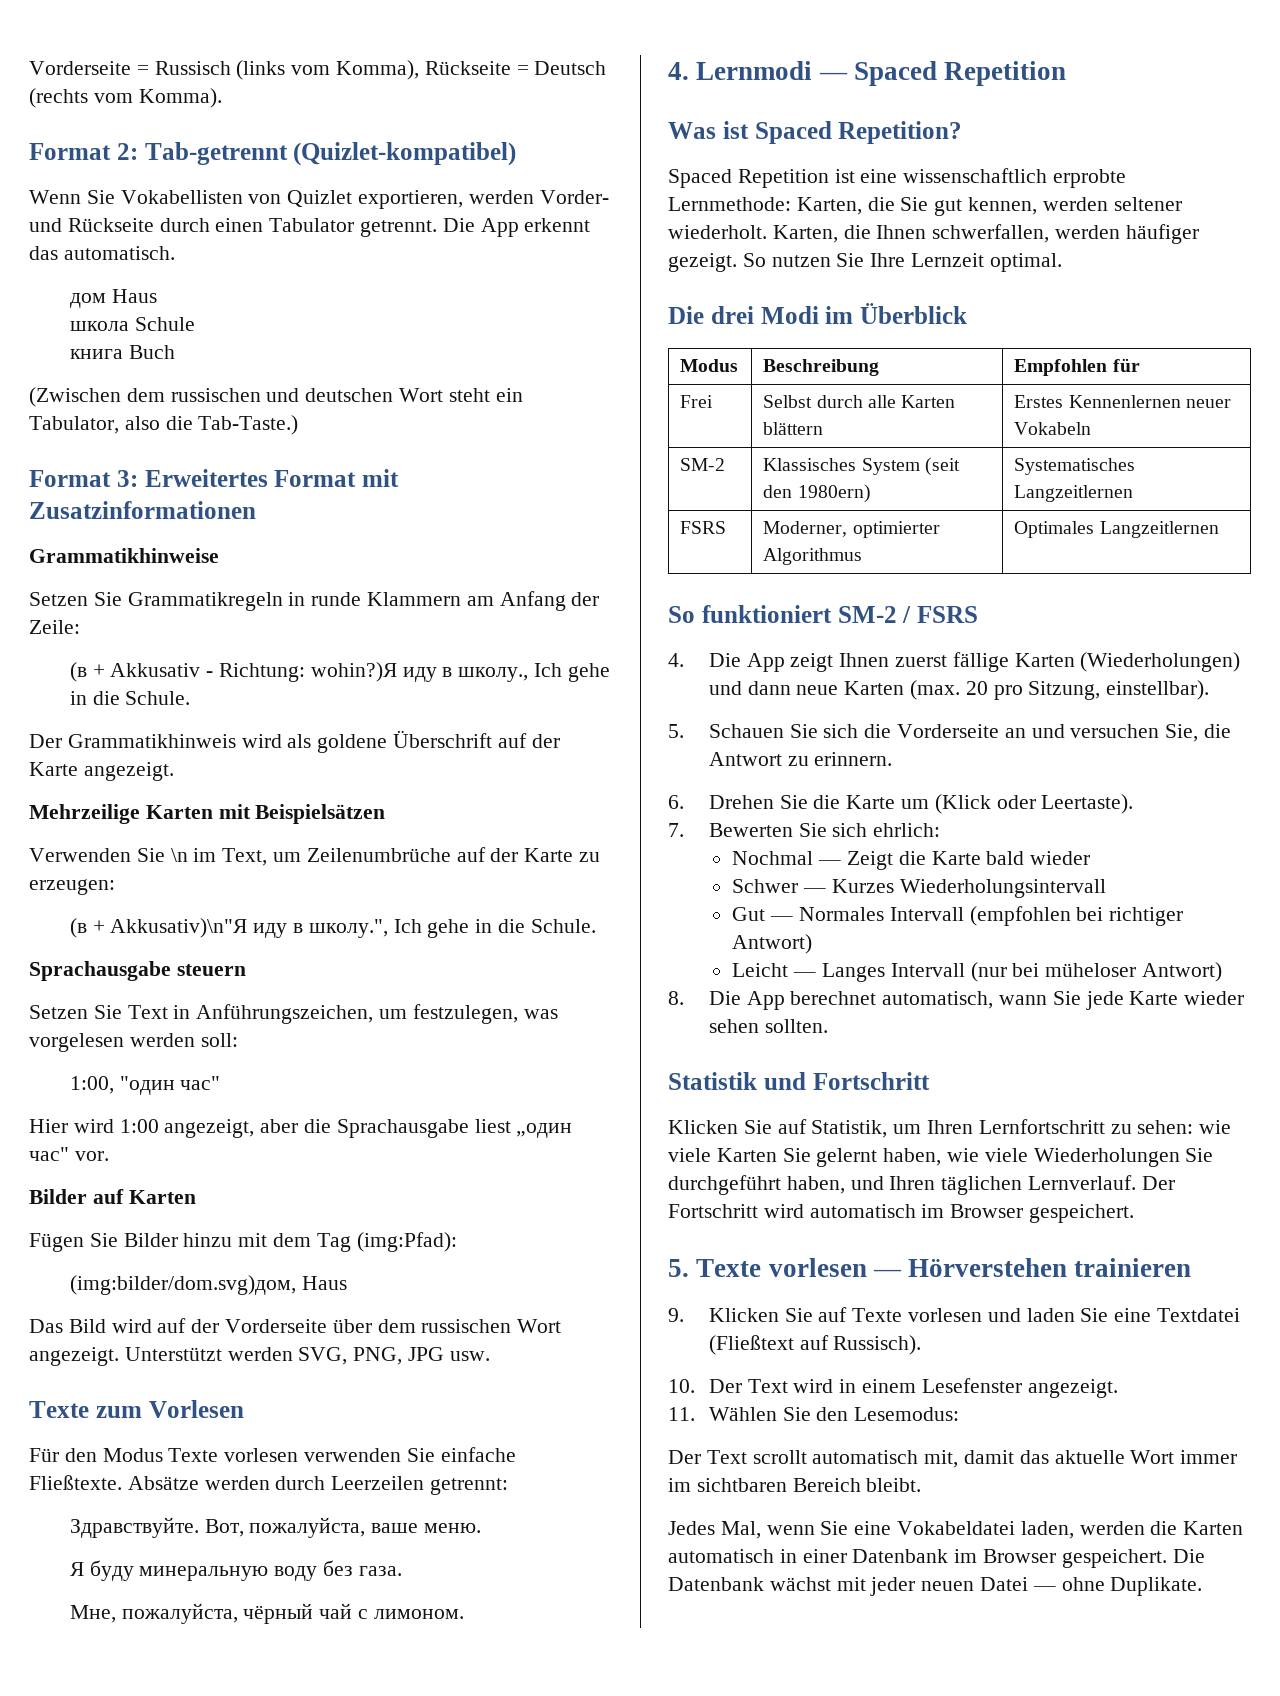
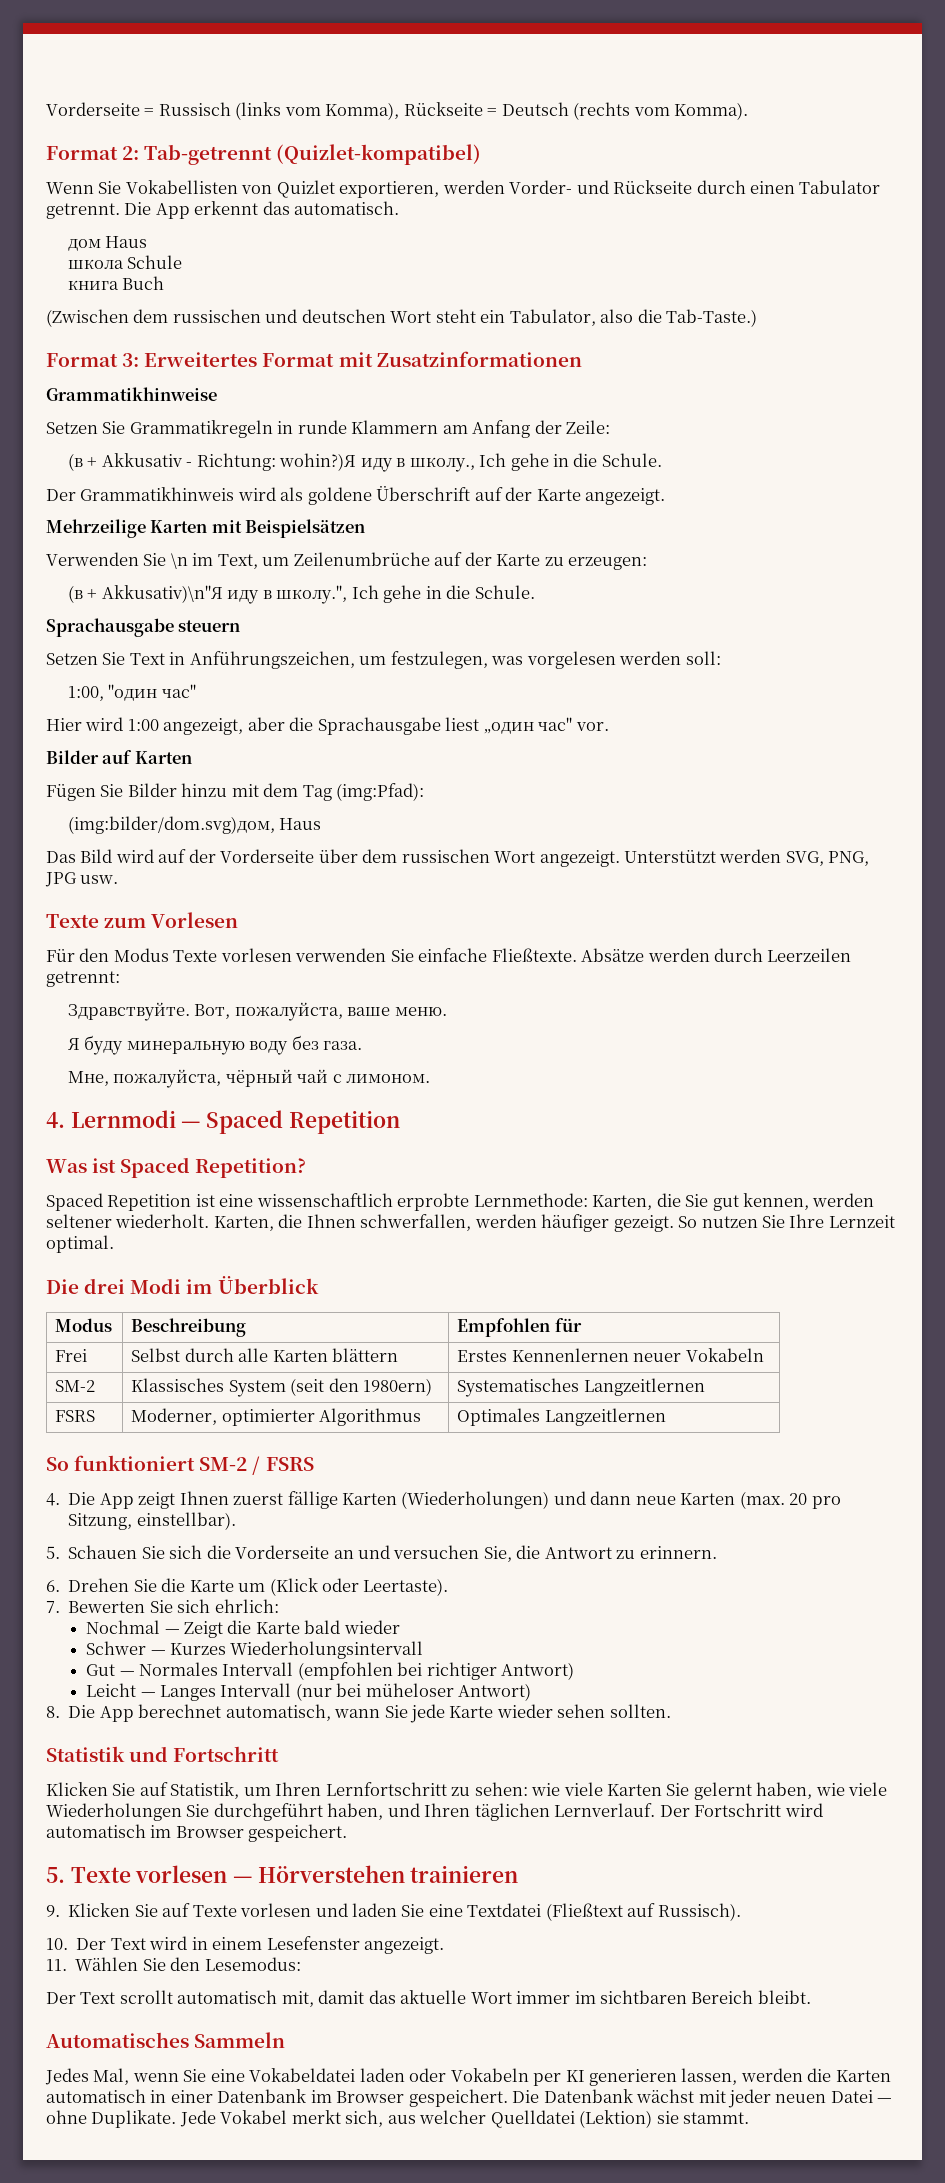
(922, 1485) none -> [46,2032,286,2048] // Automatisches Sammeln
[1020,1521,1074,1539] laden, -> [359,2068,738,2086] laden oder Vokabeln per KI generieren lassen,
(1203, 1586) none -> [179,2110,750,2128] Jede Vokabel merkt sich, aus welcher Quelldatei (Lektion) sie stammt.

